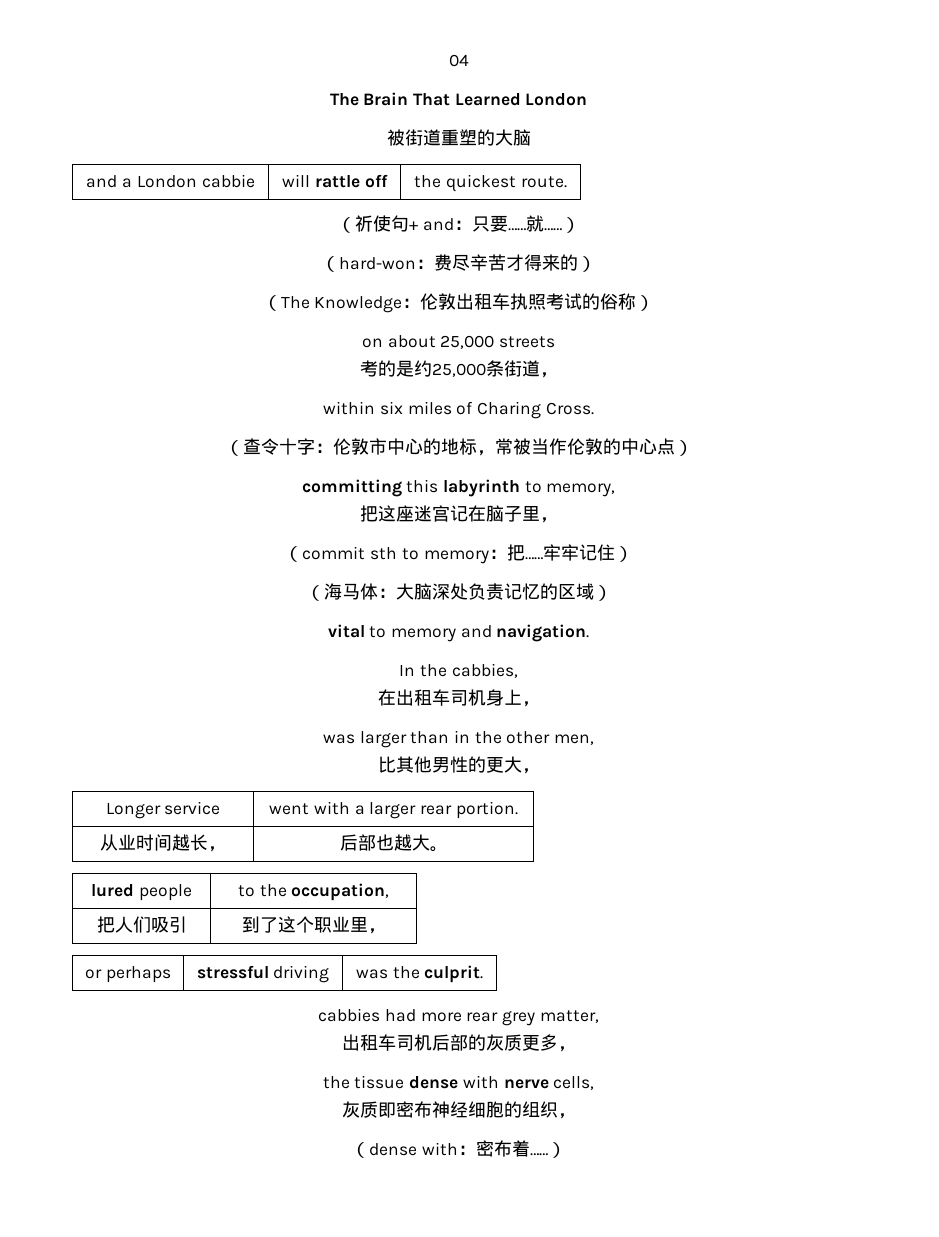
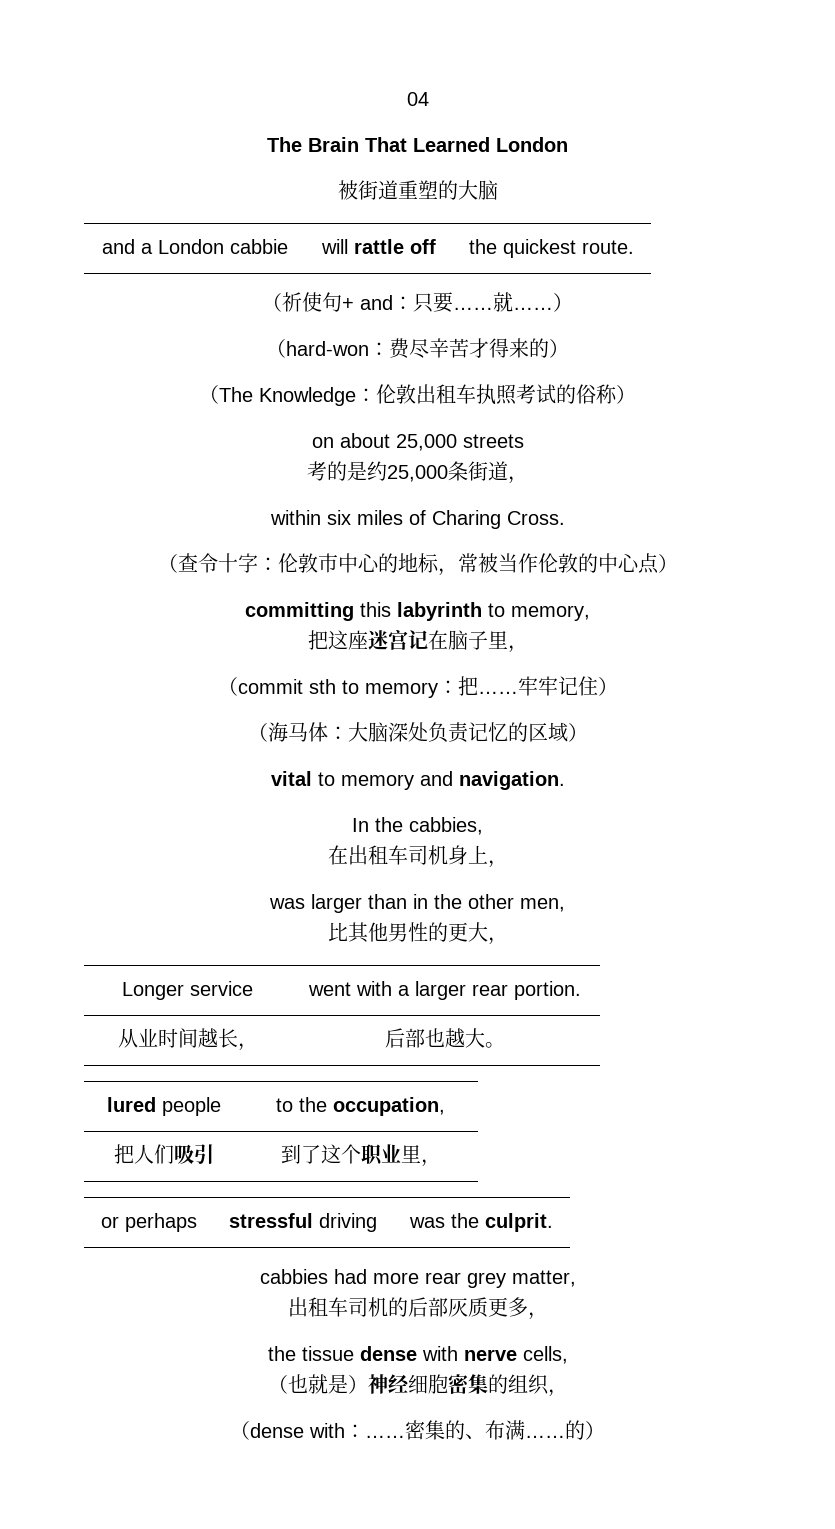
[431,1034,486,1051] 后部的 -> [387,1297,448,1317] 的后部
[341,1101,432,1118] 灰质即密布 -> [267,1374,368,1394] （也就是）
(504, 1109) none -> [447,1374,488,1394] 密集
[475,1140,548,1157] 密布着…… -> [365,1420,585,1440] ……密集的、布满……的

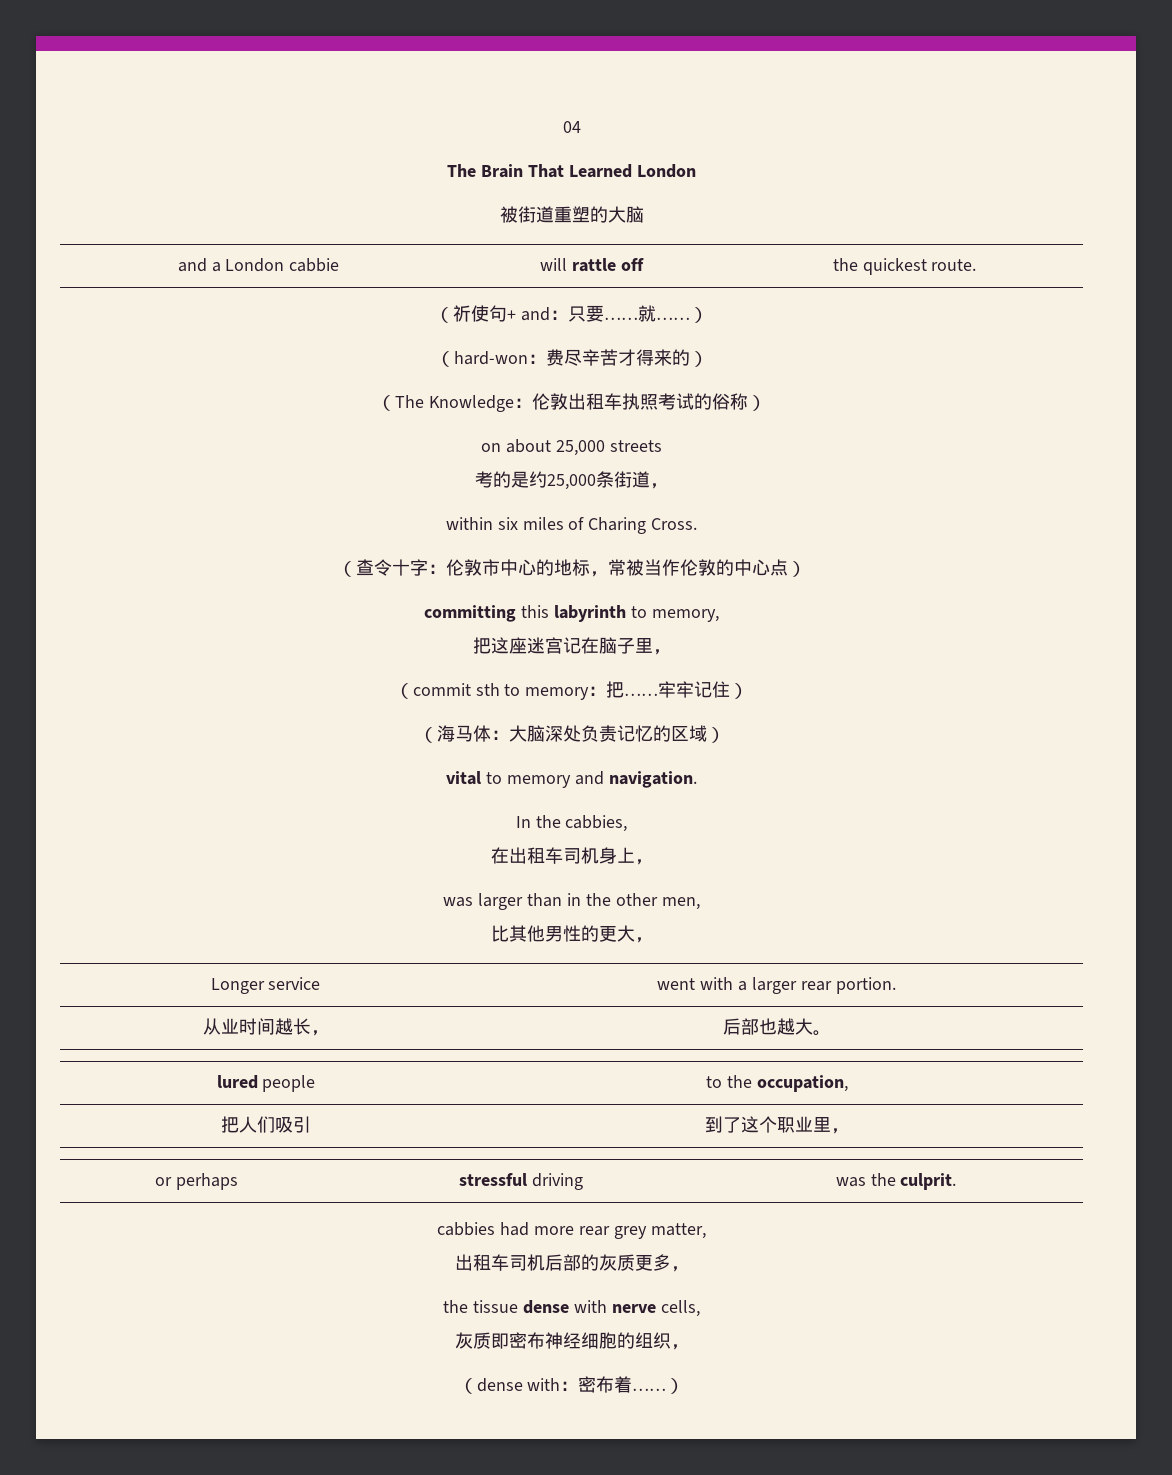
[387,1297,448,1317] 的后部 -> [544,1254,599,1271] 后部的
[267,1374,368,1394] （也就是） -> [454,1332,545,1349] 灰质即密布
[447,1374,488,1394] 密集 -> (617, 1340) none
[365,1420,585,1440] ……密集的、布满……的 -> [578,1376,667,1393] 密布着……

